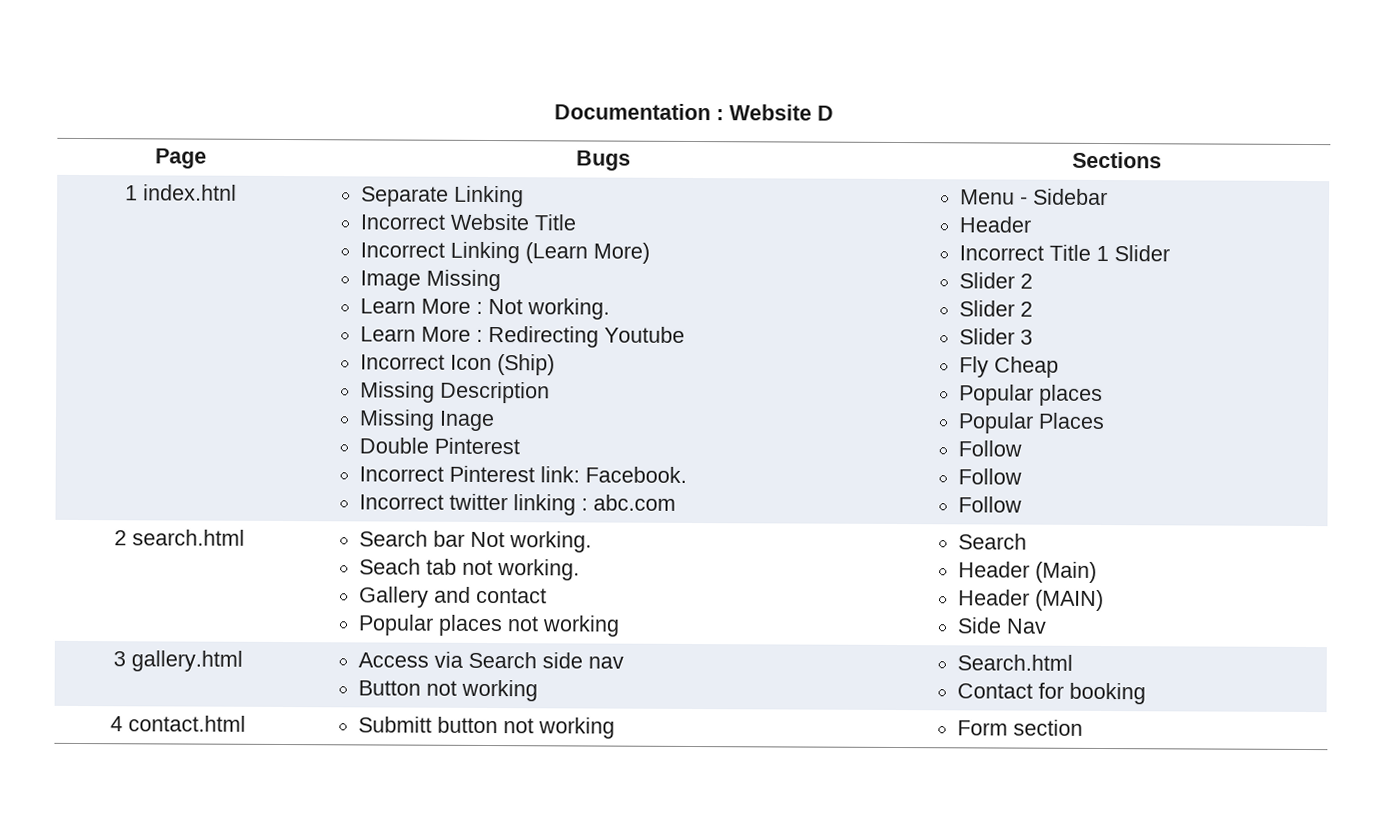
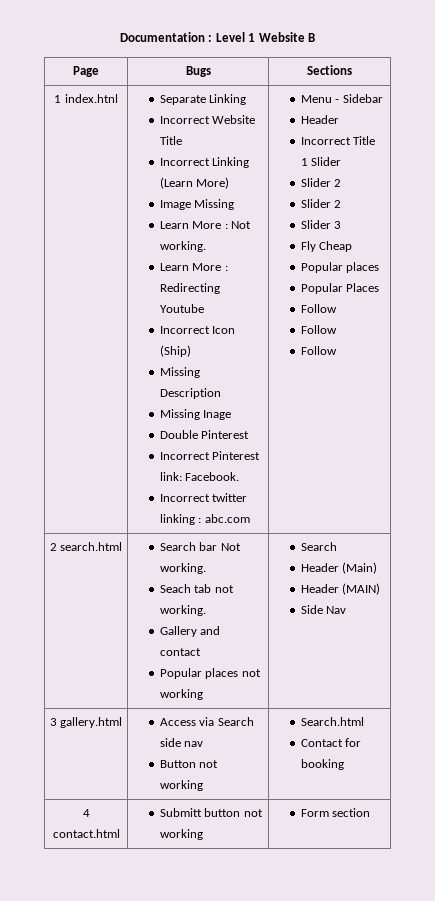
[729,104,834,121] Website D -> [215,32,315,42] Level 1 Website B

